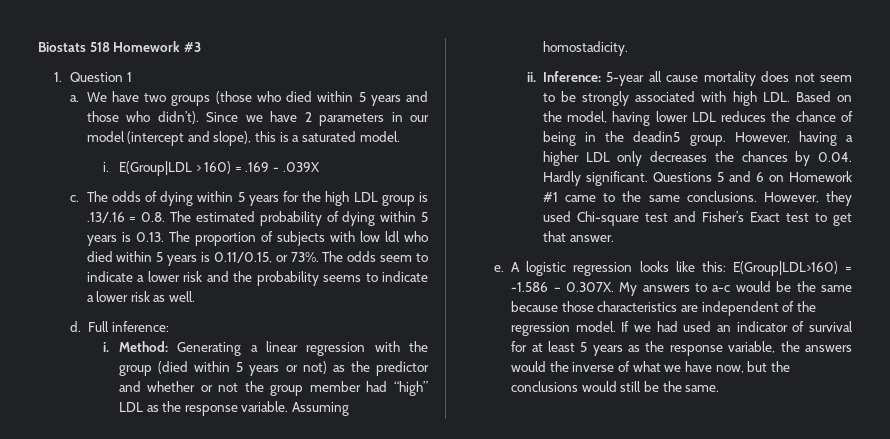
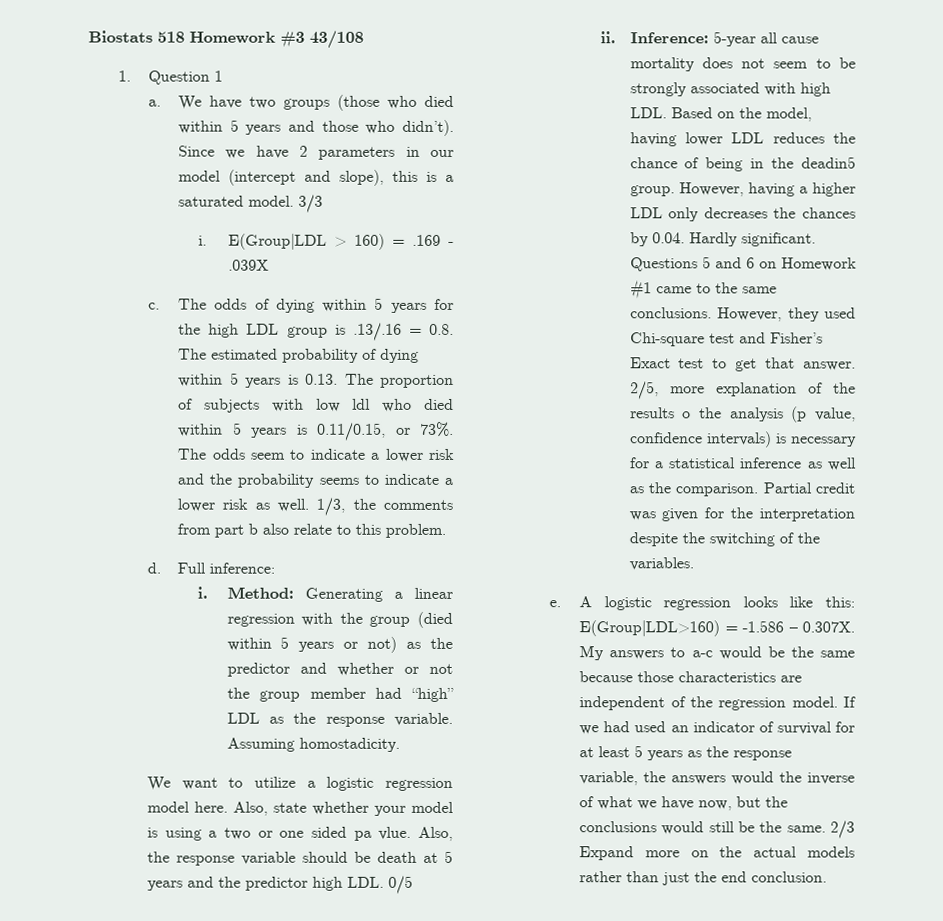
(201, 47) none -> [309,30,364,49] 43/108
(400, 136) none -> [298,194,324,213] 3/3
(196, 296) none -> [316,497,453,516] [177,523,447,538] 1/3, the comments from part b also relate to this problem.
(628, 48) none -> [147,776,454,791] [147,801,454,816] [147,826,453,841] [147,850,454,866] [147,875,414,894] // We want to utilize a logistic regression model here. Also, state whether your model is using a two or one sided pa vlue. Also, the response variable should be death at 5 years and the predictor high LDL. 0/5
(614, 238) none -> [629,381,856,400] [629,406,856,423] [629,431,857,448] [628,457,857,471] [628,482,855,497] [628,507,855,522] [628,532,820,547] [628,557,694,571] 2/5, more explanation of the results o the analysis (p value, confidence intervals) is necessary for a statistical inference as well as the comparison. Partial credit was given for the interpretation despite the switching of the variables.
(720, 388) none -> [830,820,855,839] [579,846,855,861] [579,871,828,886] 2/3 Expand more on the actual models rather than just the end conclusion.

